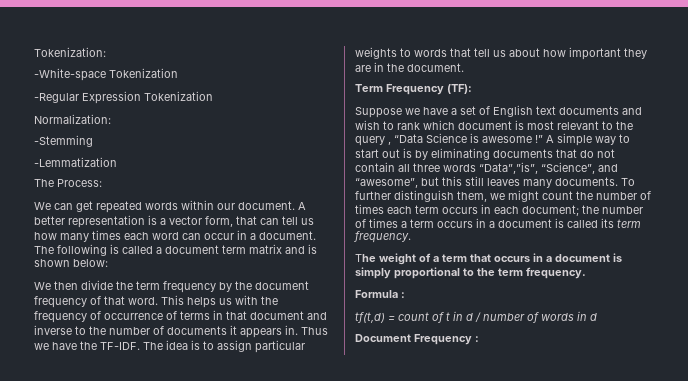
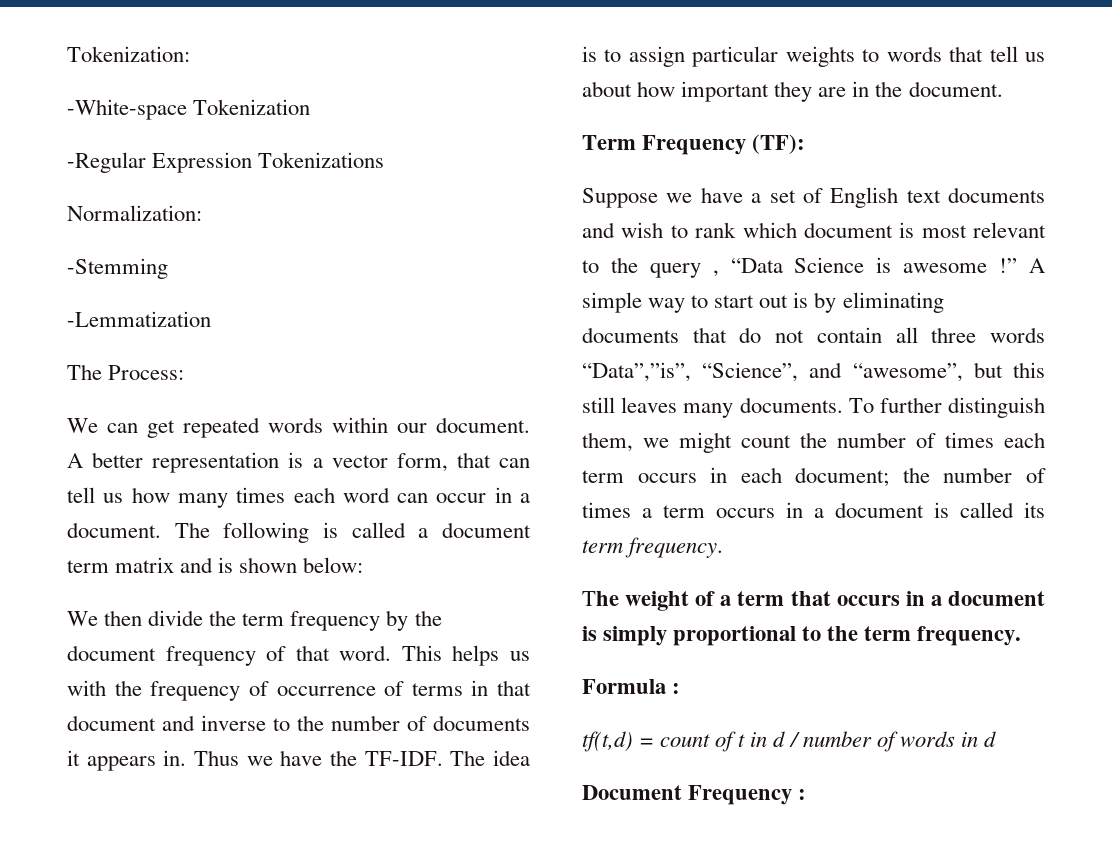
[144,91,213,101] Tokenization -> [258,152,385,168] Tokenizations

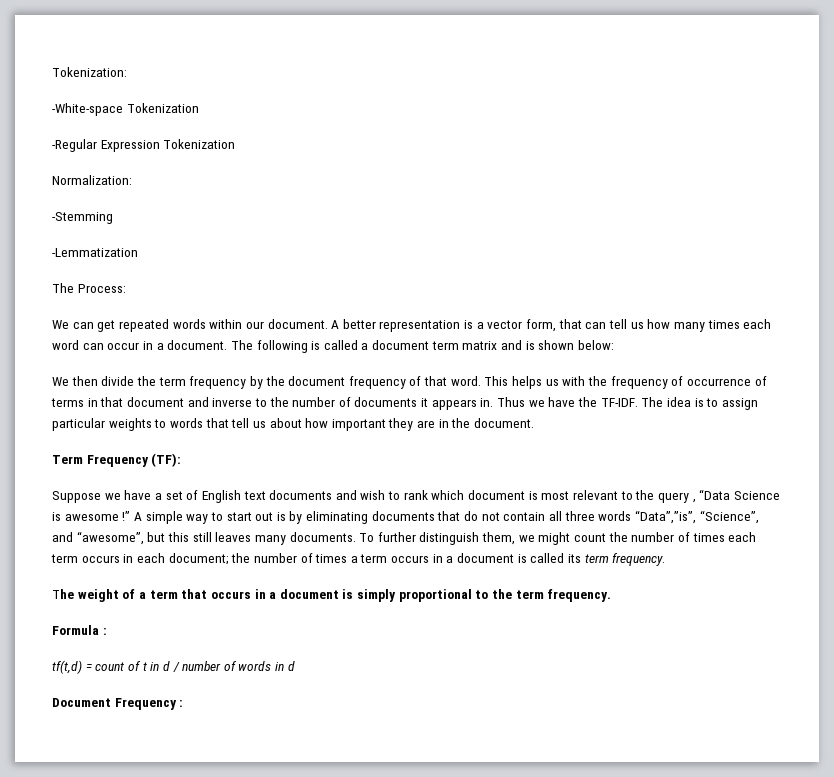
[258,152,385,168] Tokenizations -> [163,139,236,149] Tokenization

